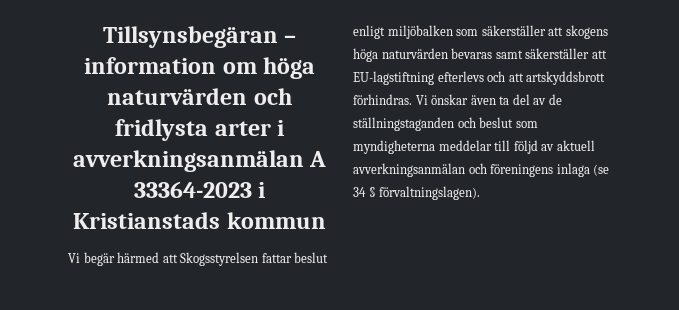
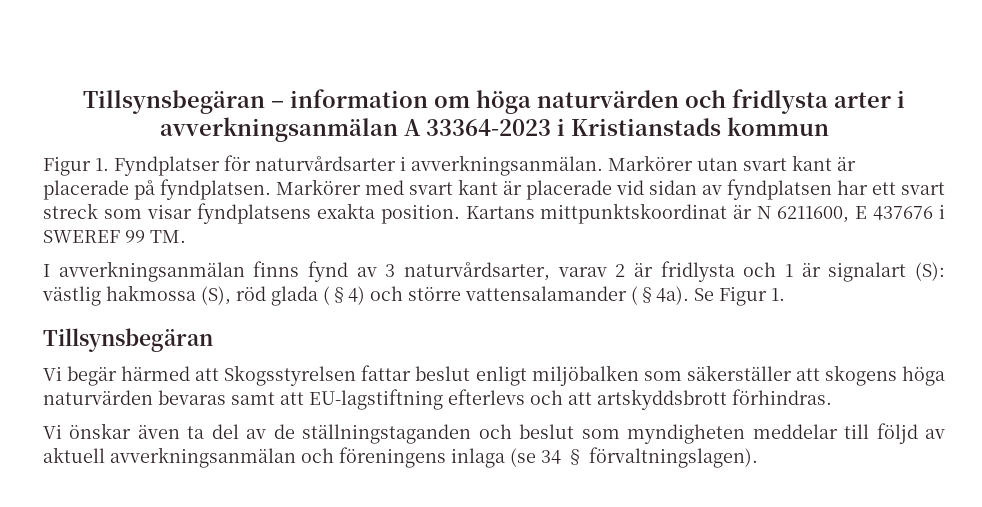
(326, 220) none -> [43,155,856,176] [43,179,945,200] [43,203,945,224] [43,230,186,243] [43,261,945,282] [42,285,785,306] [43,328,213,352] // Figur 1. Fyndplatser för naturvårdsarter i avverkningsanmälan. Markörer utan svart kant är placerade på fyndplatsen. Markörer med svart kant är placerade vid sidan av fyndplatsen har ett svart streck som visar fyndplatsens exakta position. Kartans mittpunktskoordinat är N 6211600, E 437676 i SWEREF 99 TM. // I avverkningsanmälan finns fynd av 3 naturvårdsarter, varav 2 är fridlysta och 1 är signalart (S): västlig hakmossa (S), röd glada (§4) och större vattensalamander (§4a). Se Figur 1. // Tillsynsbegäran
[525,48,590,59] säkerställer -> (275, 398) none
(412, 99) none -> (832, 397) //
[353,140,435,154] myndigheterna -> [627,424,746,444] myndigheten

